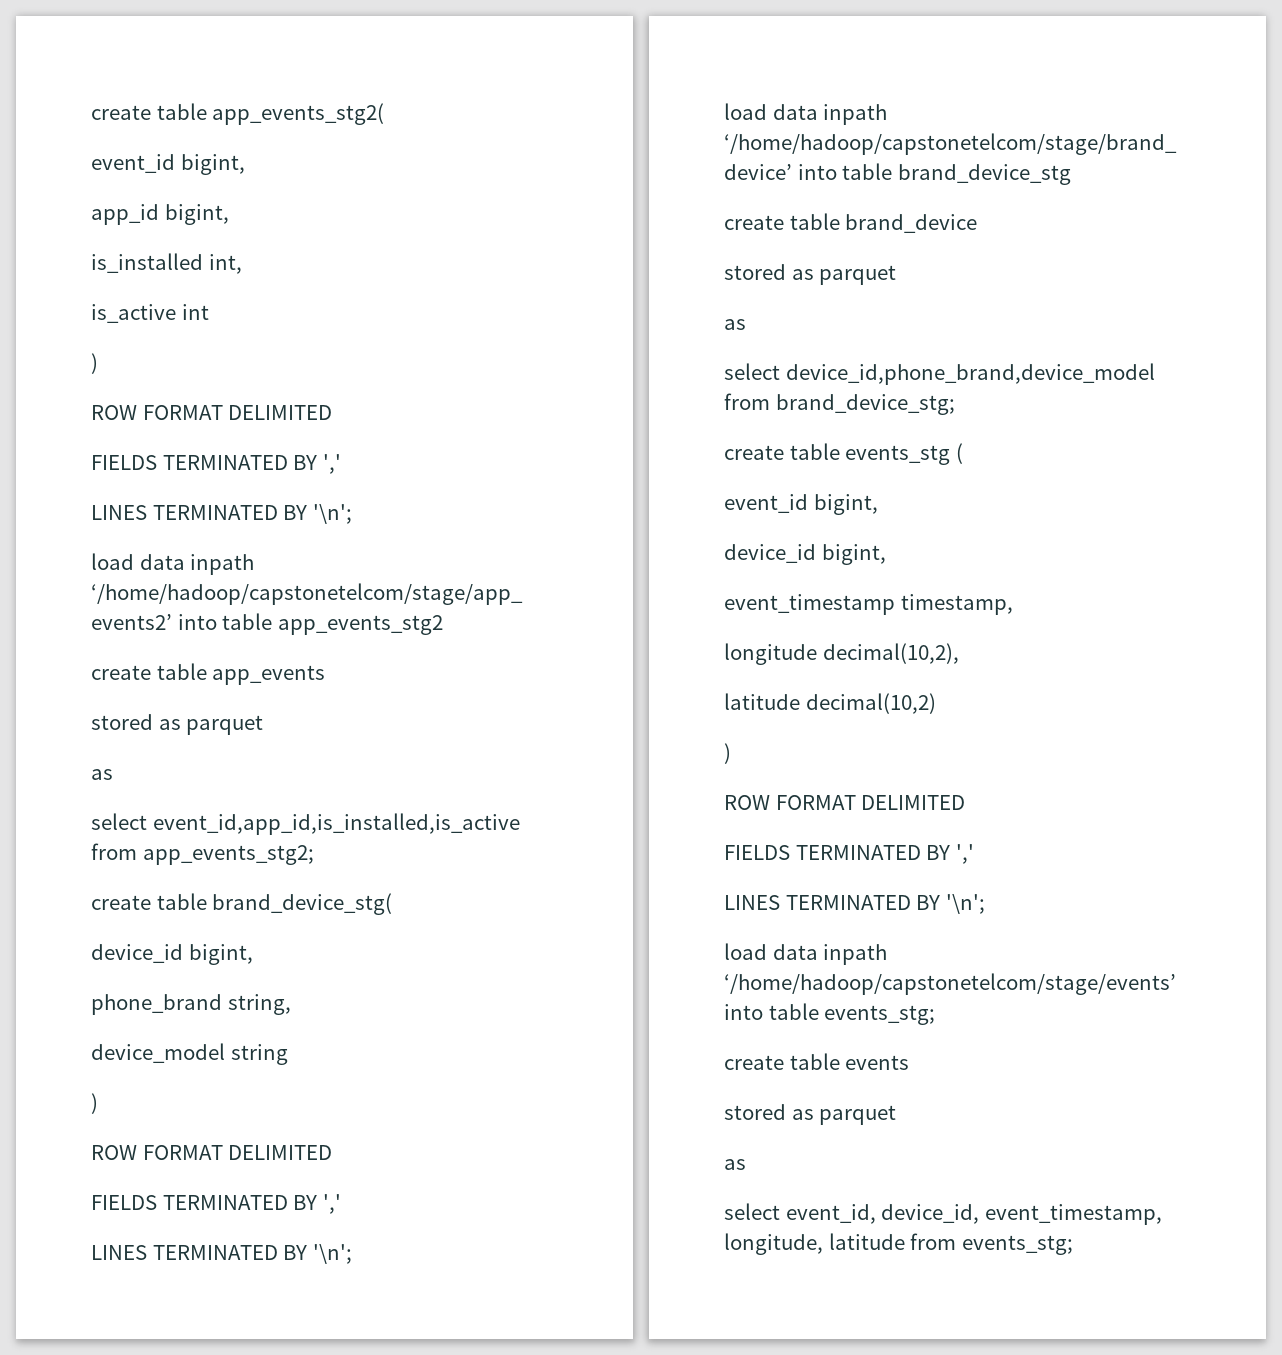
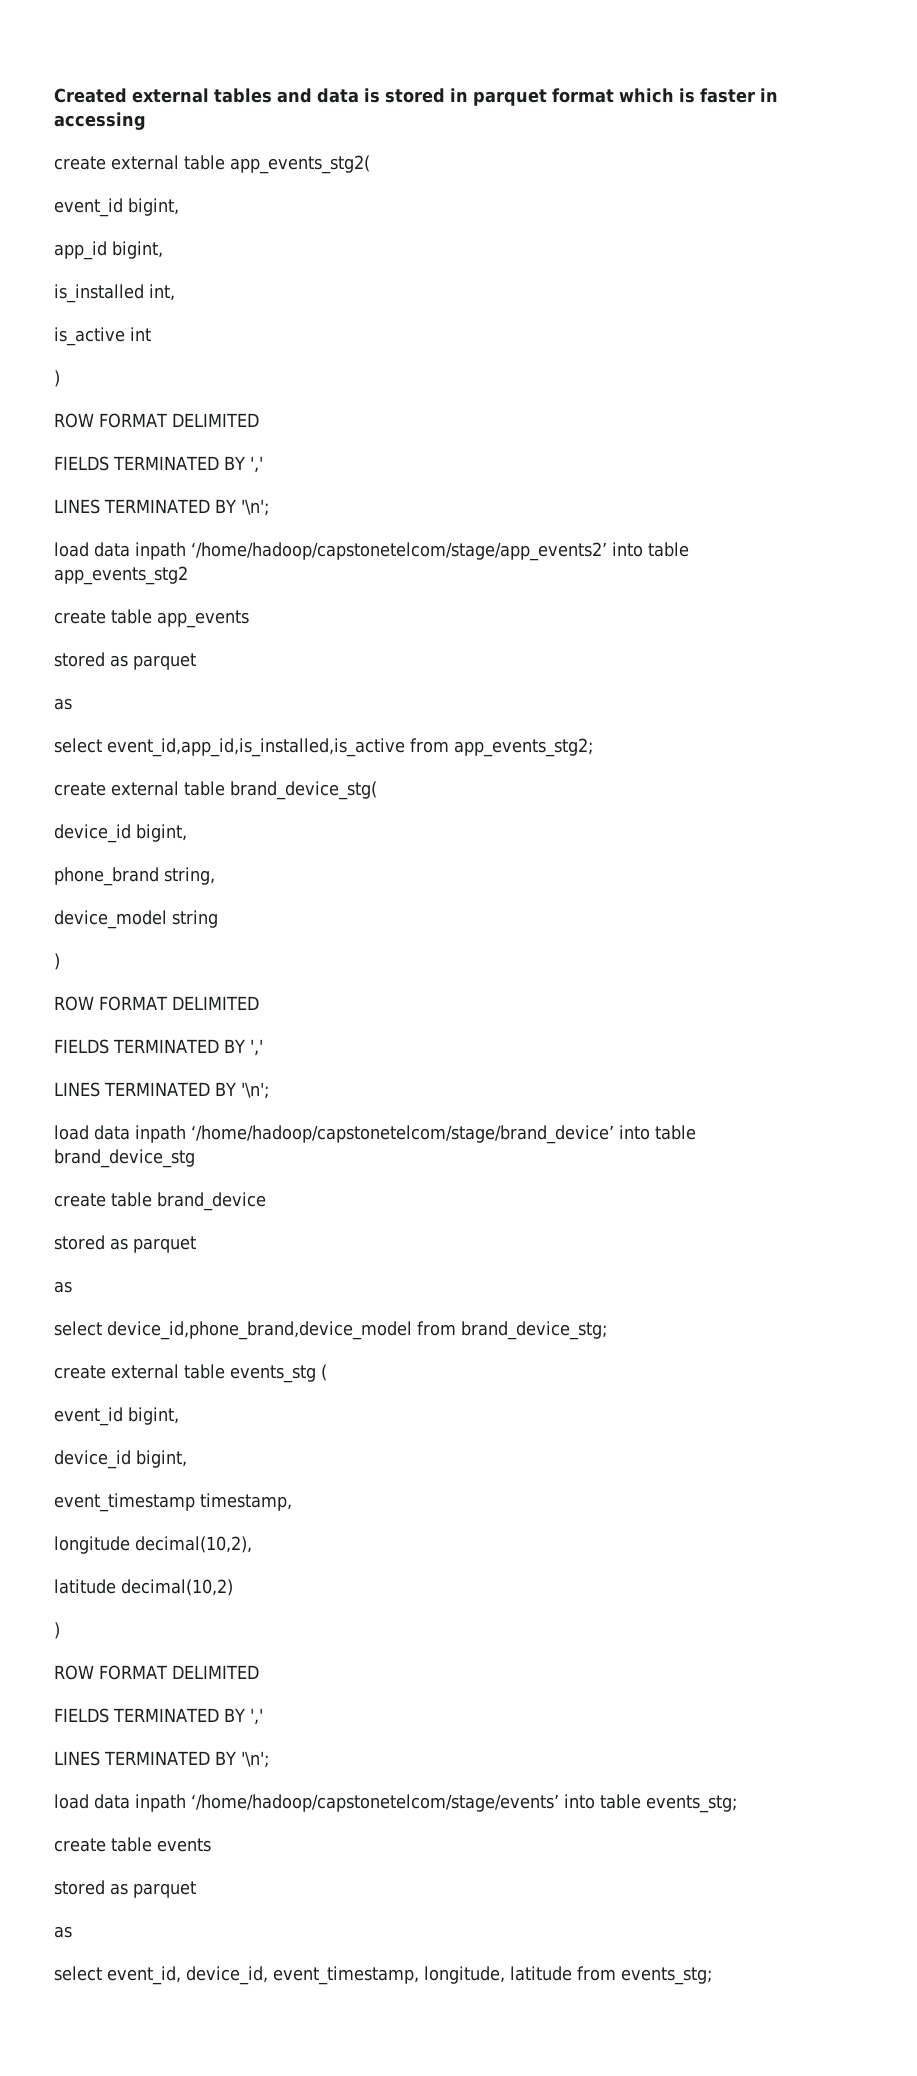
[91,105,151,120] create -> [54,88,778,106] [54,112,146,130] [54,155,179,170] Created external tables and data is stored in parquet format which is faster in accessing // create external
(151, 902) none -> [111,781,179,796] external
(784, 452) none -> [111,1364,179,1379] external

